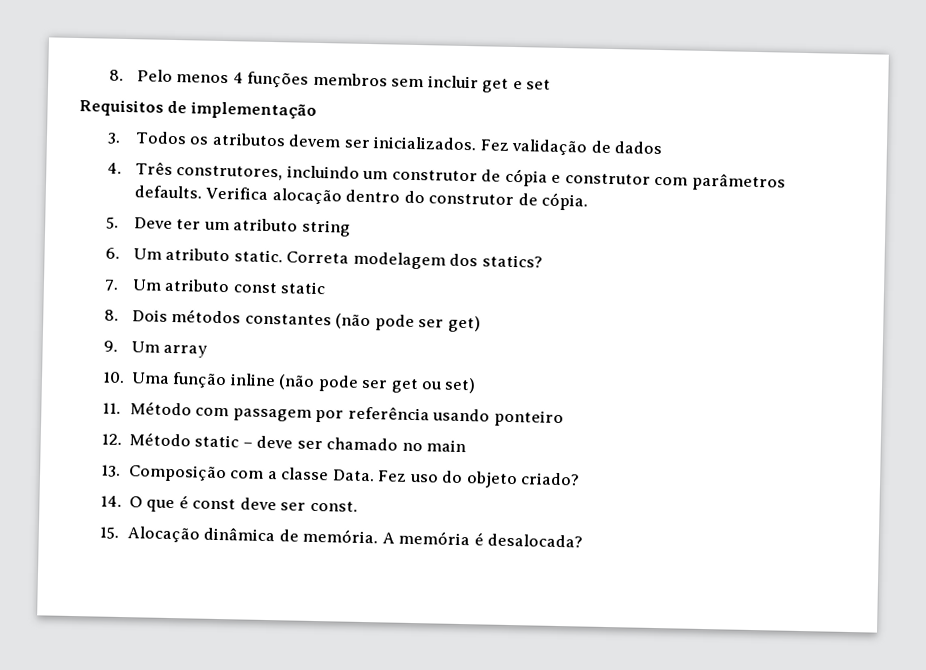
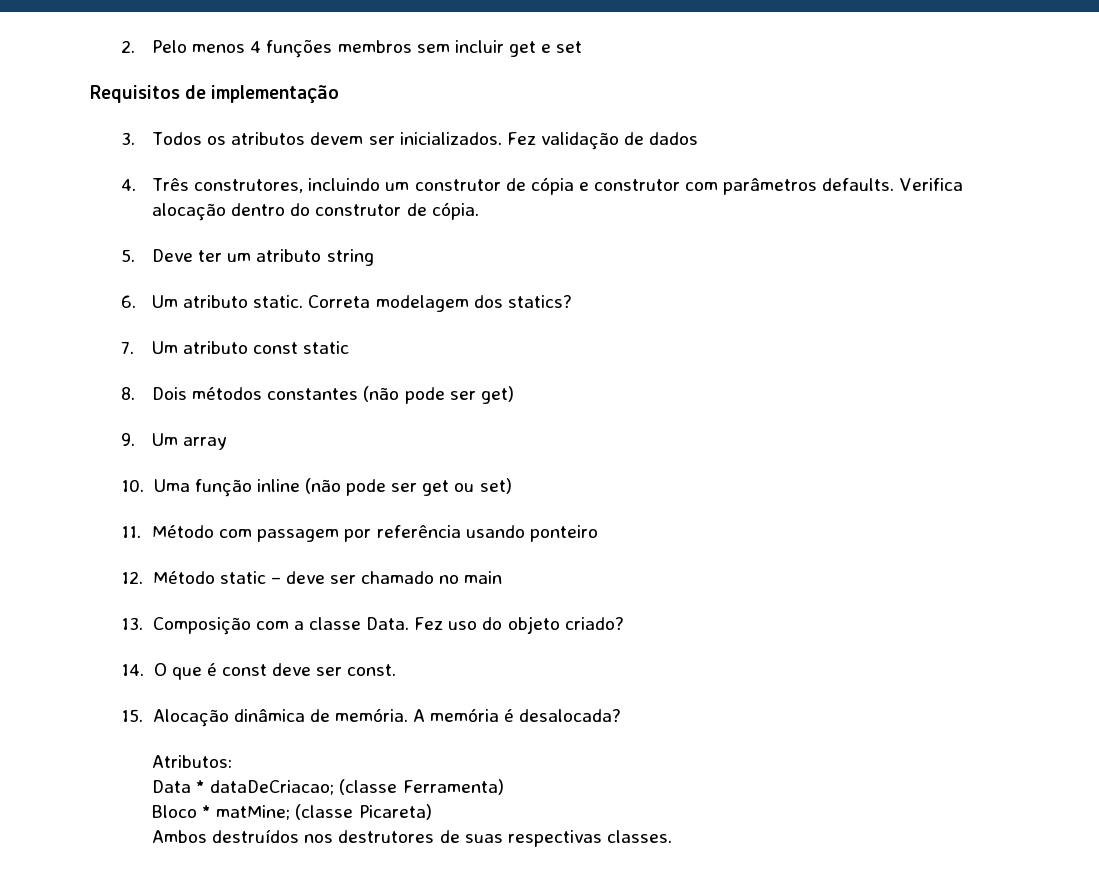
[108,69,124,81] 8. -> [121,40,136,53] 2.
(584, 540) none -> [152,755,233,768] [152,779,504,795] [152,804,432,820] [152,829,672,847] // Atributos: // Data * dataDeCriacao; (classe Ferramenta) // Bloco * matMine; (classe Picareta) // Ambos destruídos nos destrutores de suas respectivas classes.

